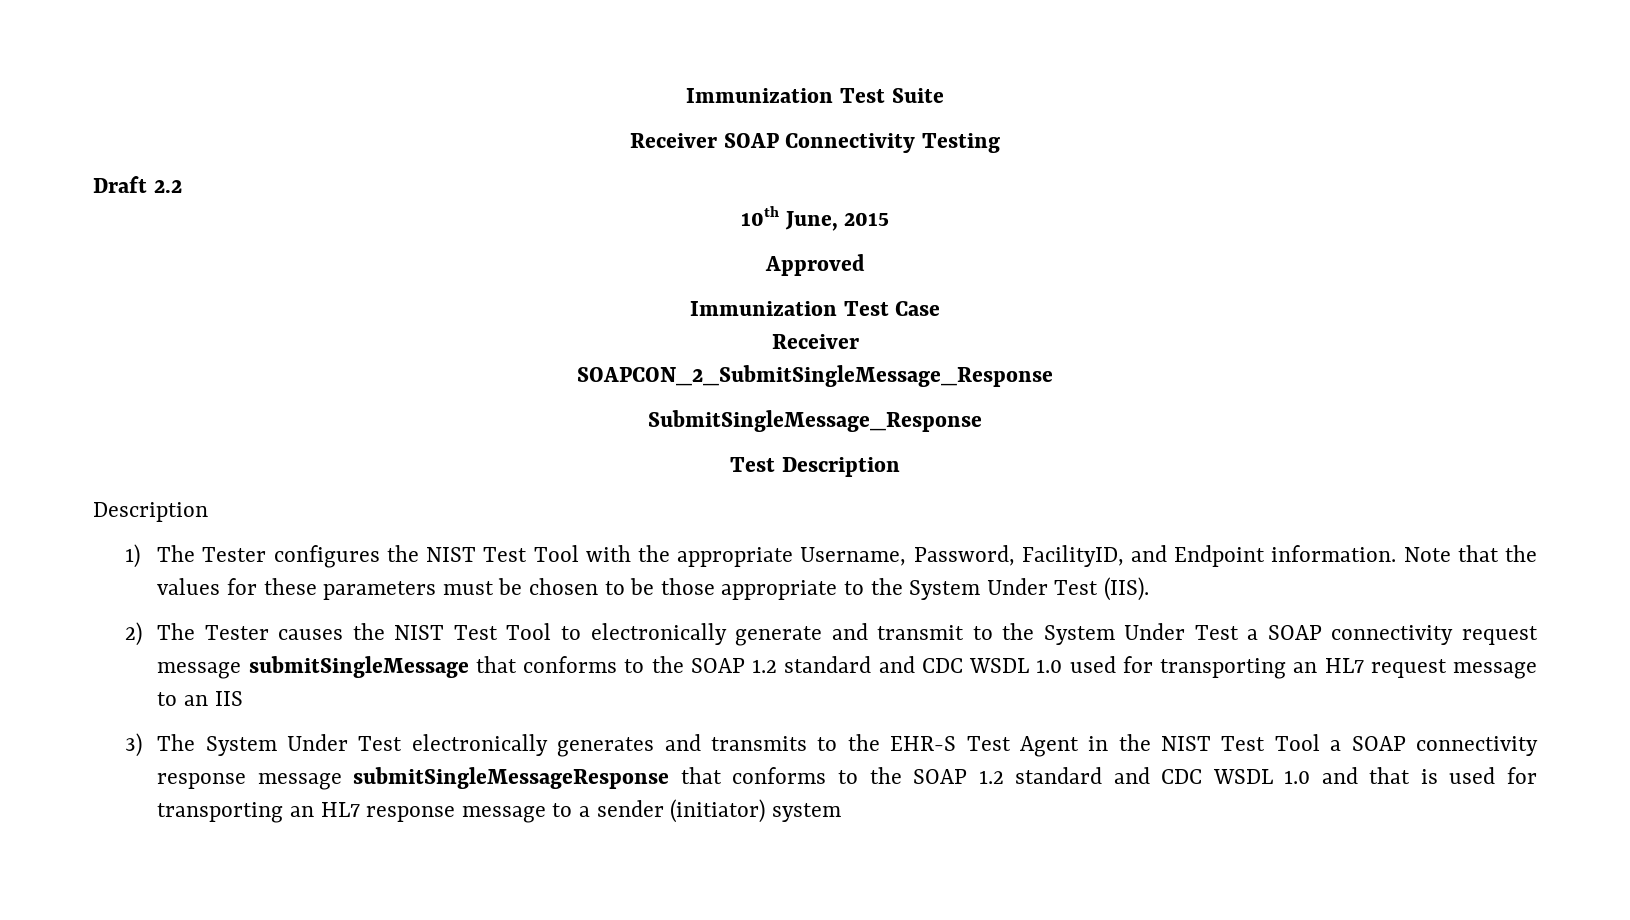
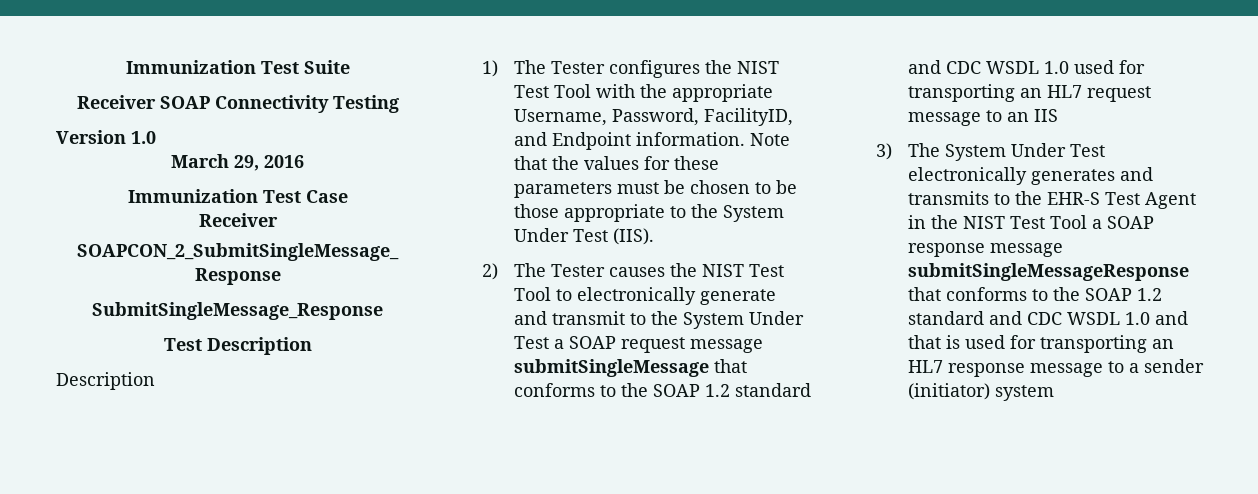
[93,176,182,193] [740,206,890,231] [764,254,865,276] Draft 2.2 // 10th June, 2015 // Approved -> [56,130,156,144] [171,154,304,171] Version 1.0 // March 29, 2016
[1331,625,1454,645] connectivity -> (617, 342) none
[1416,736,1538,756] connectivity -> (1155, 222) none

